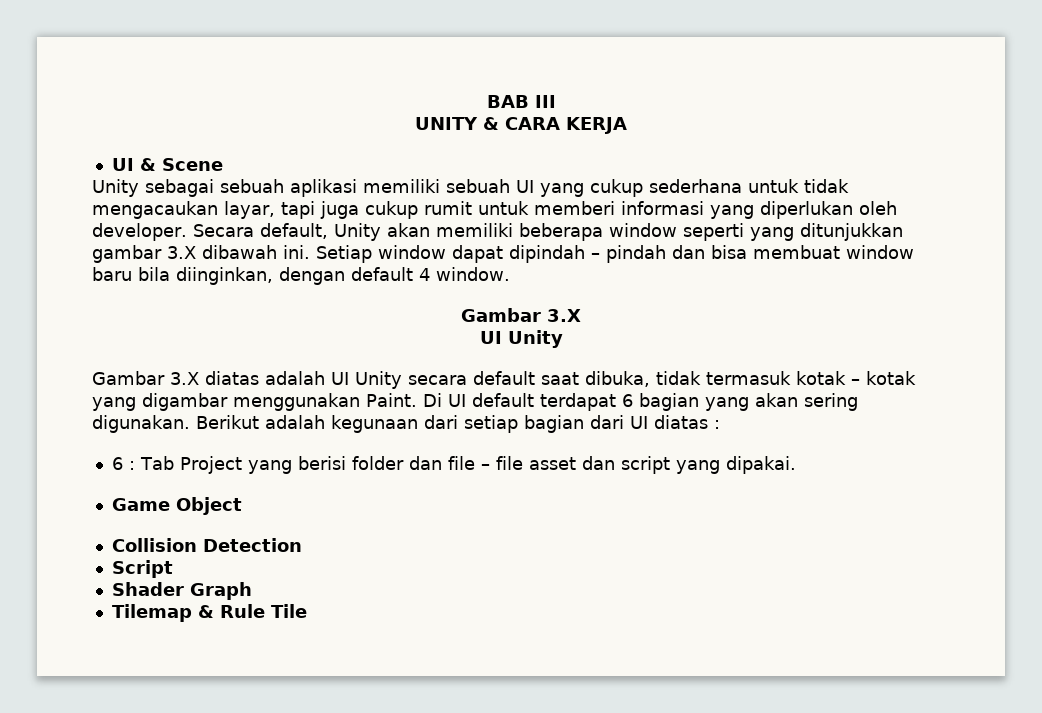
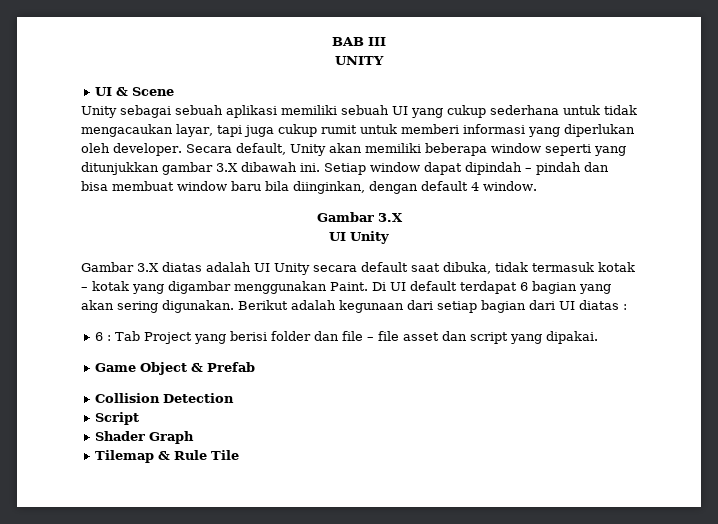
[483,117,627,134] & CARA KERJA -> (384, 60) none
(242, 506) none -> [190,362,255,372] & Prefab

